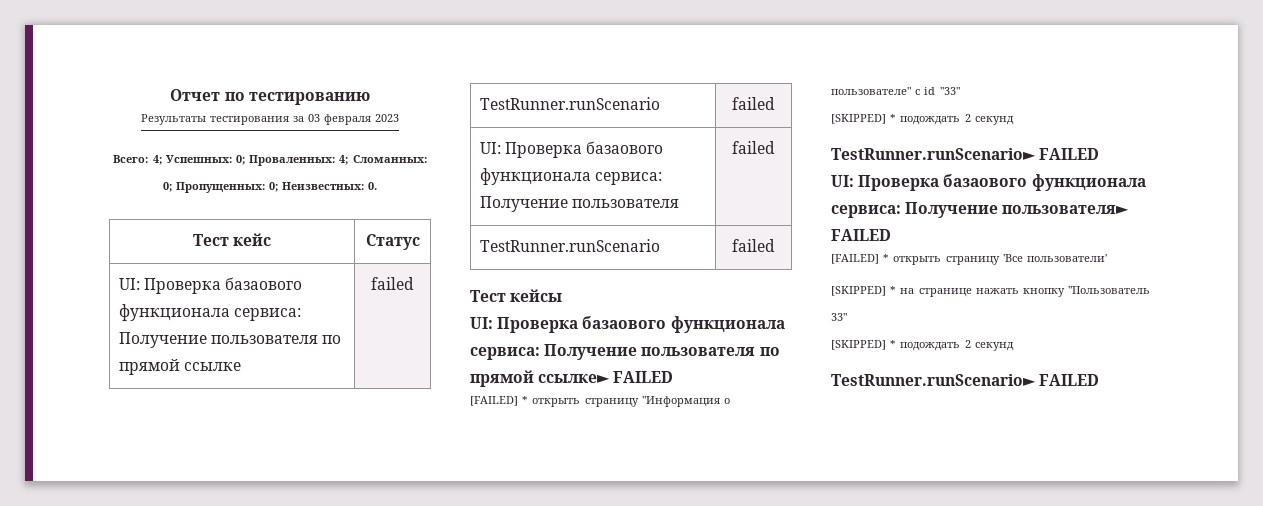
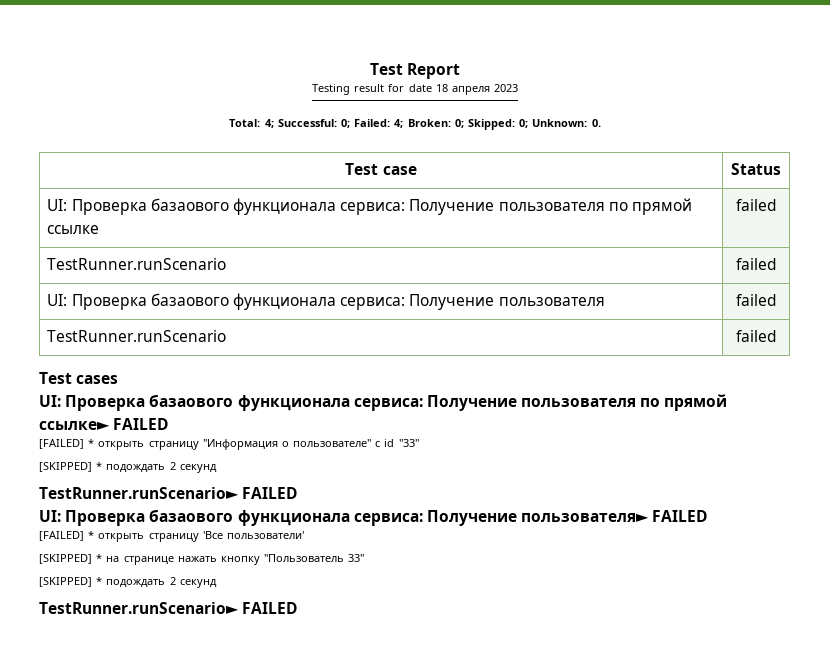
[170,89,370,105] [140,114,400,125] [113,155,427,166] [162,182,378,193] [192,233,272,246] [365,234,420,250] Отчет по тестированию // Результаты тестирования за 03 февраля 2023 // Всего: 4; Успешных: 0; Проваленных: 4; Сломанных: 0; Пропущенных: 0; Неизвестных: 0. // Тест кейс | Статус -> [369,63,461,79] [311,84,519,95] [229,119,601,130] [345,163,417,175] [731,163,781,175] Test Report // Testing result for date 18 апреля 2023 // Total: 4; Successful: 0; Failed: 4; Broken: 0; Skipped: 0; Unknown: 0. // Test case | Status
[470,289,563,302] Тест кейсы -> [39,372,119,384] Test cases

